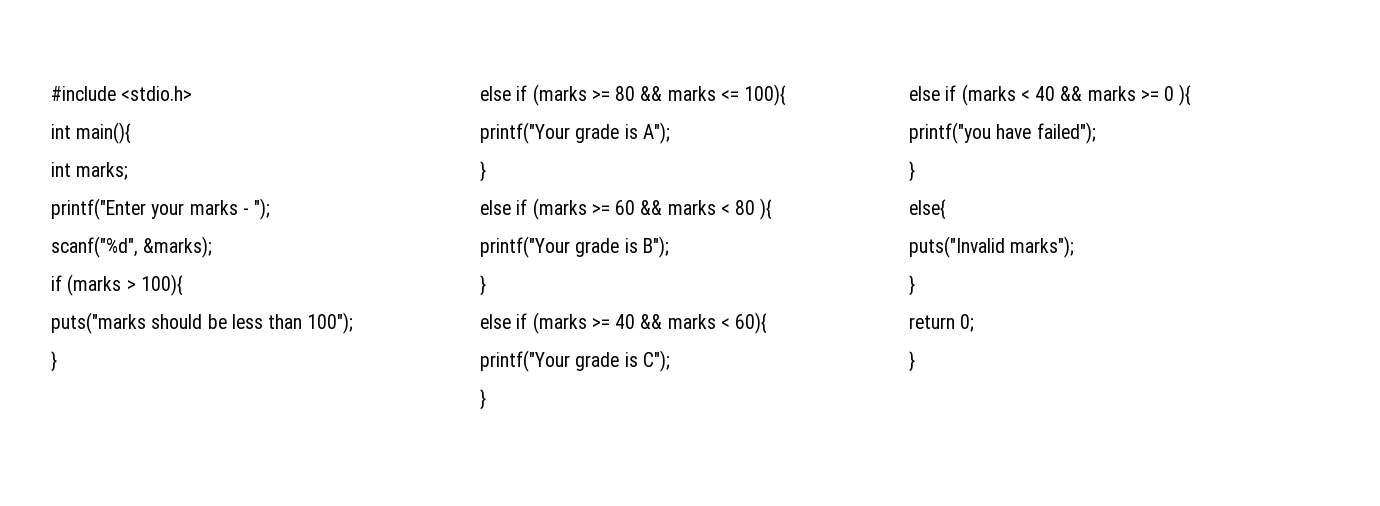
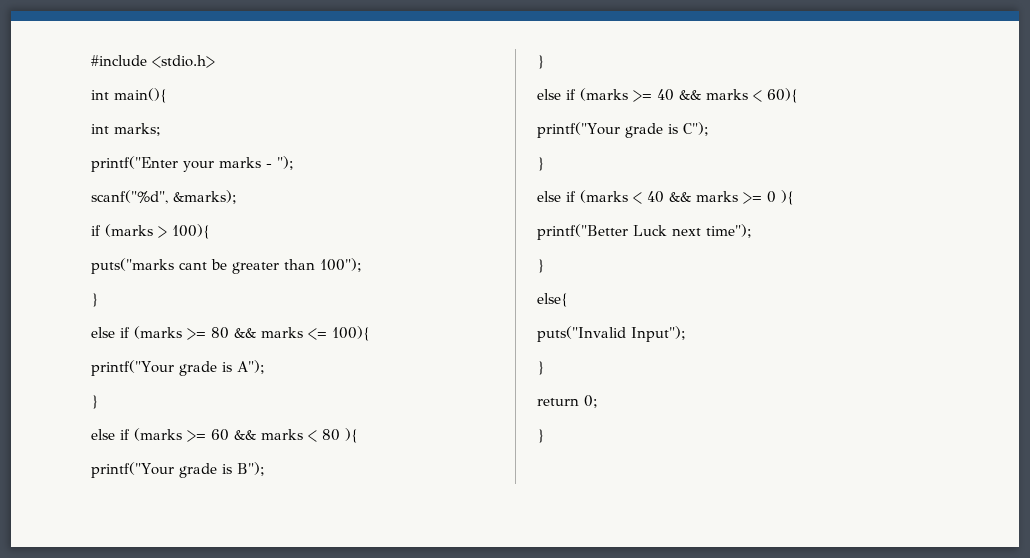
[151,314,263,329] should be less -> [179,259,279,274] cant be greater
[909,122,1096,144] printf("you have failed"); -> [537,224,752,240] printf("Better Luck next time");
[1010,236,1075,258] marks"); -> [631,326,686,342] Input");

